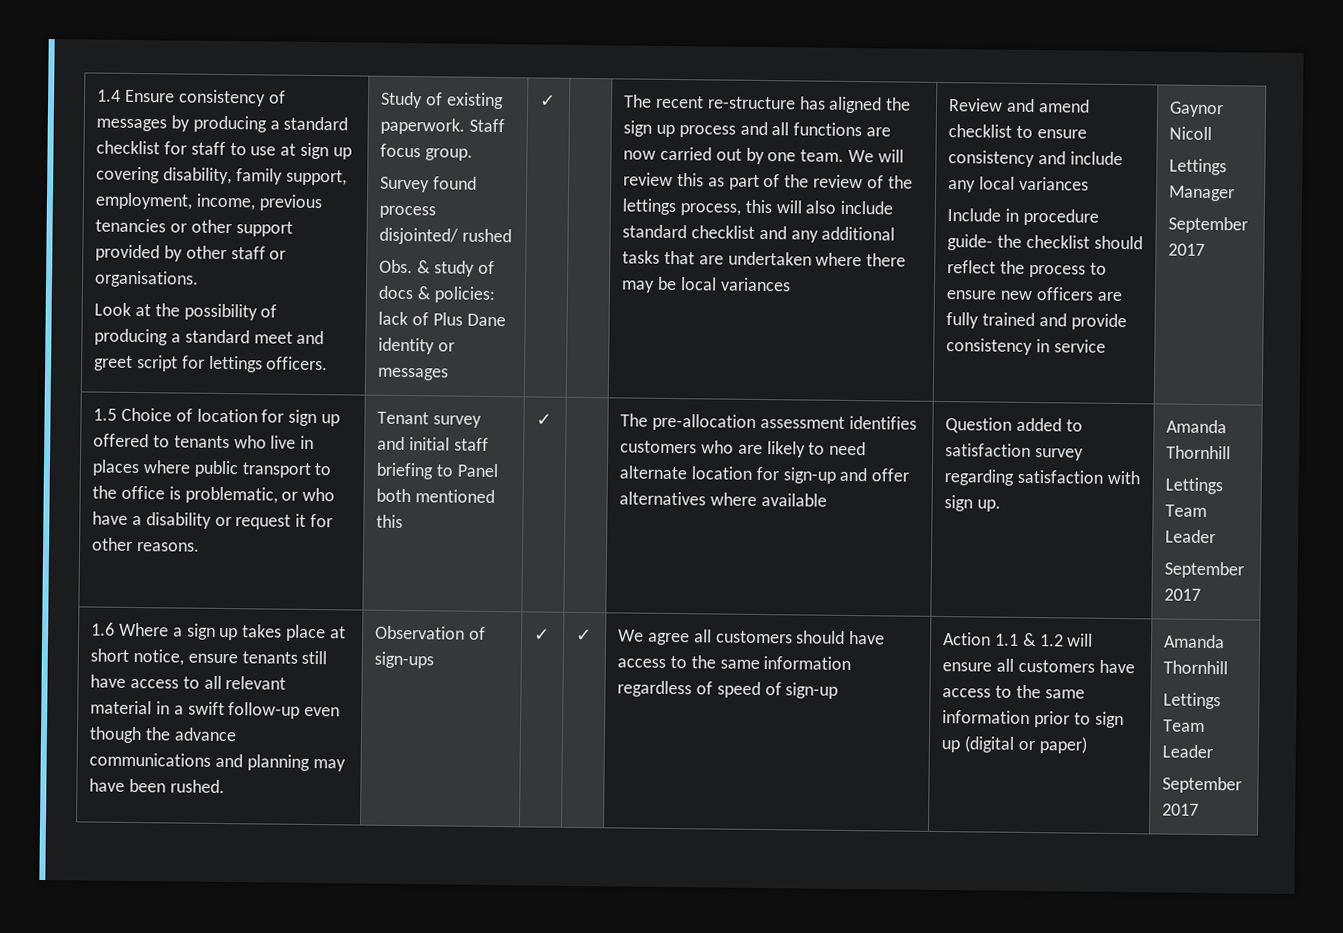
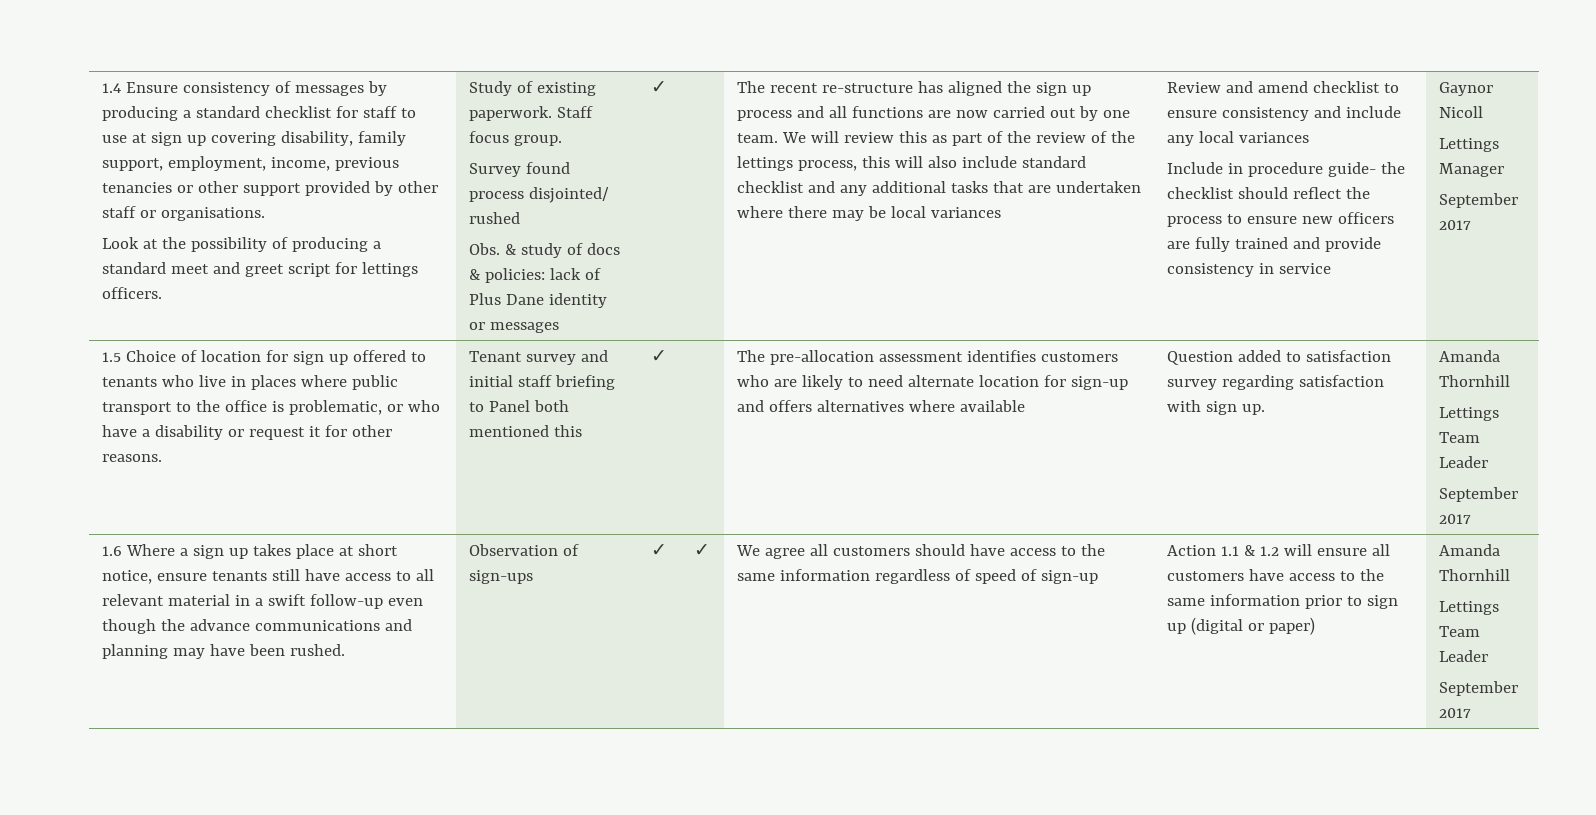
[871,468,910,482] offer -> [768,400,812,412] offers

